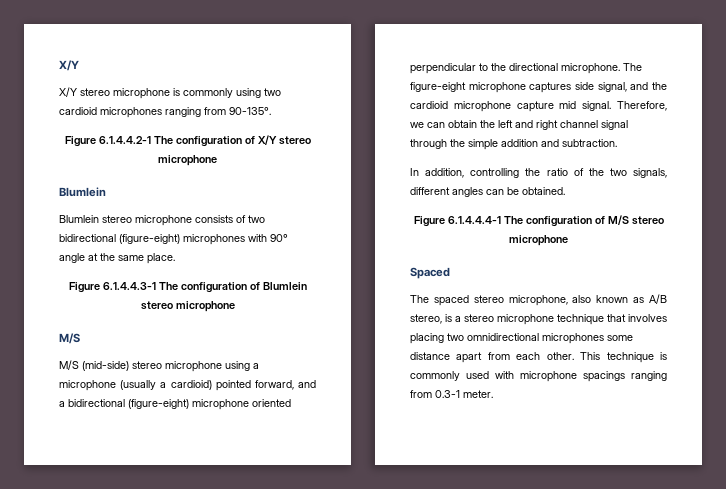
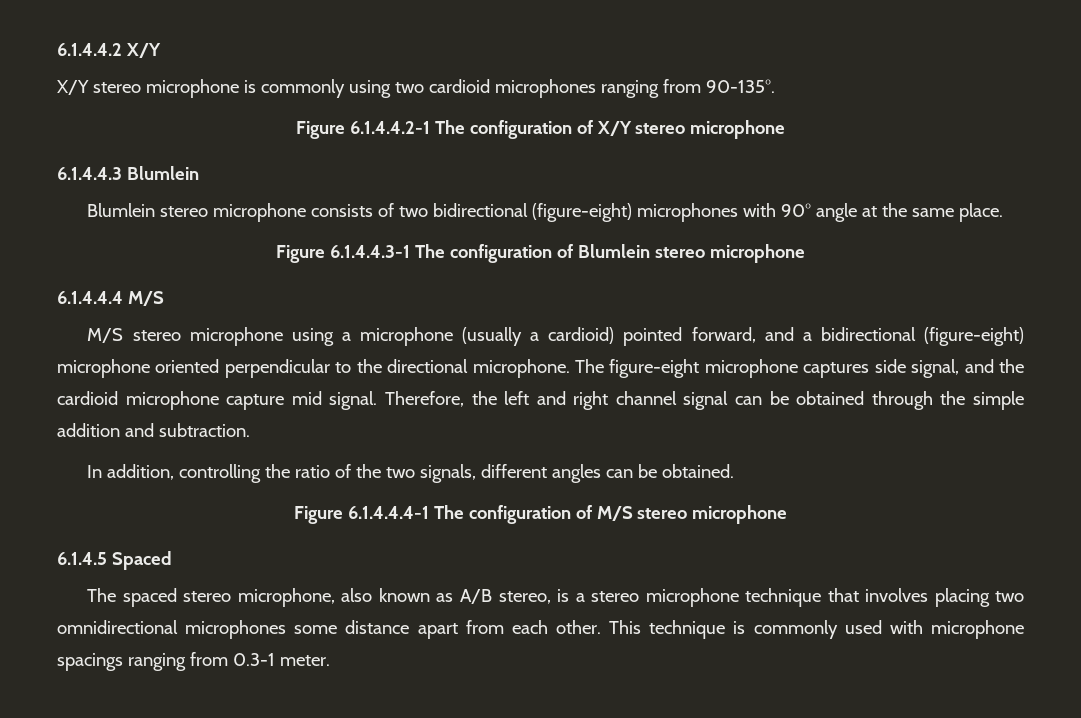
(59, 65) none -> [57,43,122,56] 6.1.4.4.2
(217, 160) none -> [57,167,122,180] 6.1.4.4.3
(235, 306) none -> [57,291,123,304] 6.1.4.4.4
[82,361,129,371] (mid-side) -> (124, 335) none
[410,120,477,128] we can obtain -> (464, 399) none
(628, 125) none -> [735,391,865,405] can be obtained
(568, 240) none -> [57,552,107,565] 6.1.4.5

